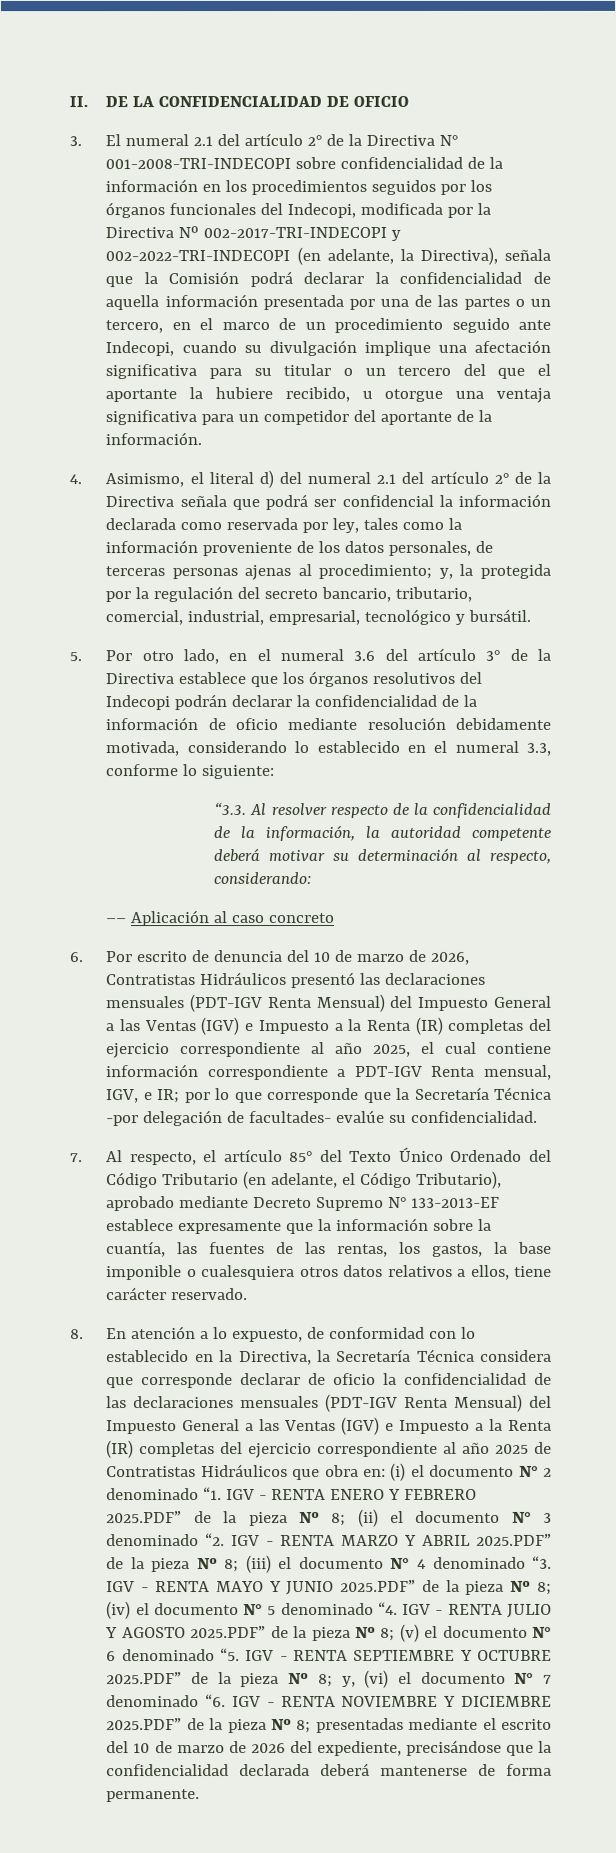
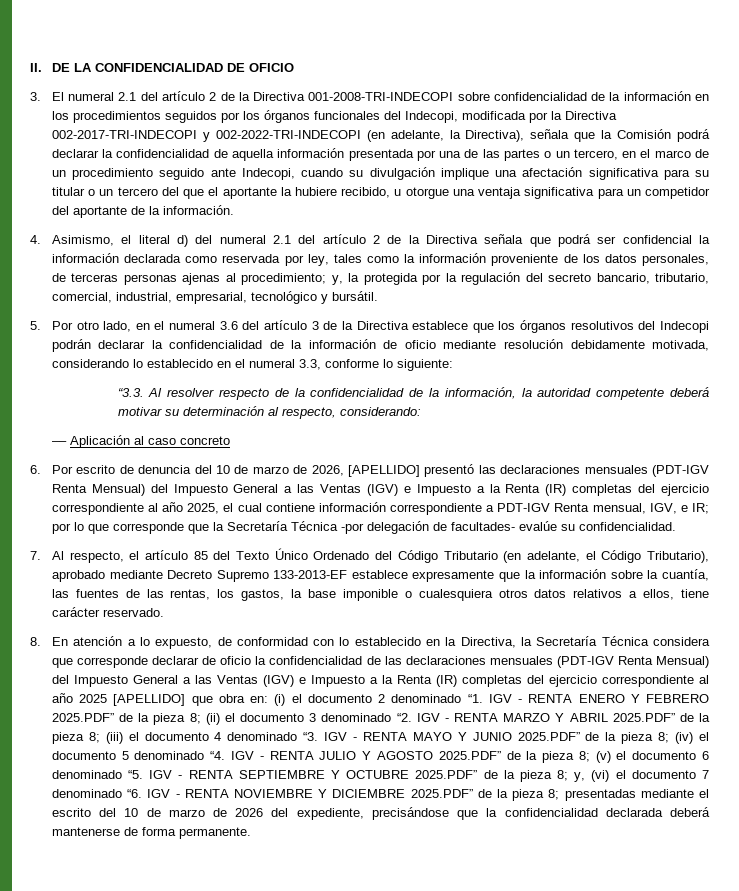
[307,133,459,147] 2° de la Directiva N° -> [209,92,306,101] 2 de la Directiva
[178,226,200,239] Nº -> (617, 115) none
[493,472,509,484] 2° -> [372,235,380,244] 2
[485,649,501,661] 3° -> [311,321,319,330] 3
[106,972,288,986] Contratistas Hidráulicos -> [347,465,420,477] [APELLIDO]
[289,1150,314,1163] 85° -> [193,551,208,560] 85
[388,1196,408,1208] N° -> (269, 576) none
[534,1441,552,1454] [106,1464,288,1478] de Contratistas Hidráulicos -> [113,694,186,706] [APELLIDO]
[518,1465,539,1477] N° -> (372, 698) none
[298,1511,320,1524] Nº -> (186, 719) none
[511,1511,532,1523] N° -> (305, 717) none
[196,1558,218,1570] Nº -> (84, 738) none
[390,1557,411,1569] N° -> (209, 736) none
[510,1580,532,1592] Nº -> (654, 738) none
[243,1604,264,1616] N° -> (116, 755) none
[354,1626,376,1638] Nº -> (575, 757) none
[532,1626,553,1638] N° -> (697, 755) none
[288,1672,310,1685] Nº -> (552, 776) none
[514,1672,535,1684] N° -> (696, 774) none
[271,1719,293,1731] Nº -> (545, 795) none

